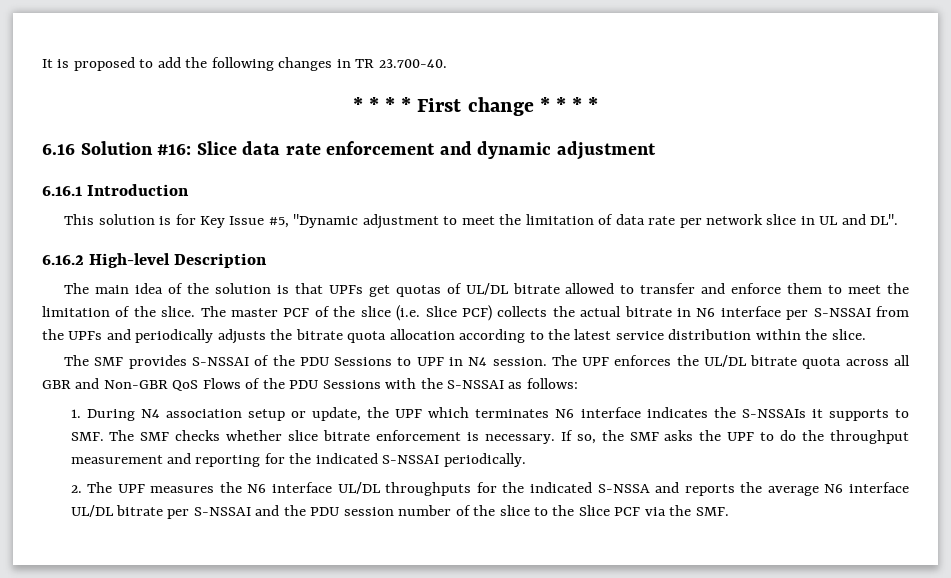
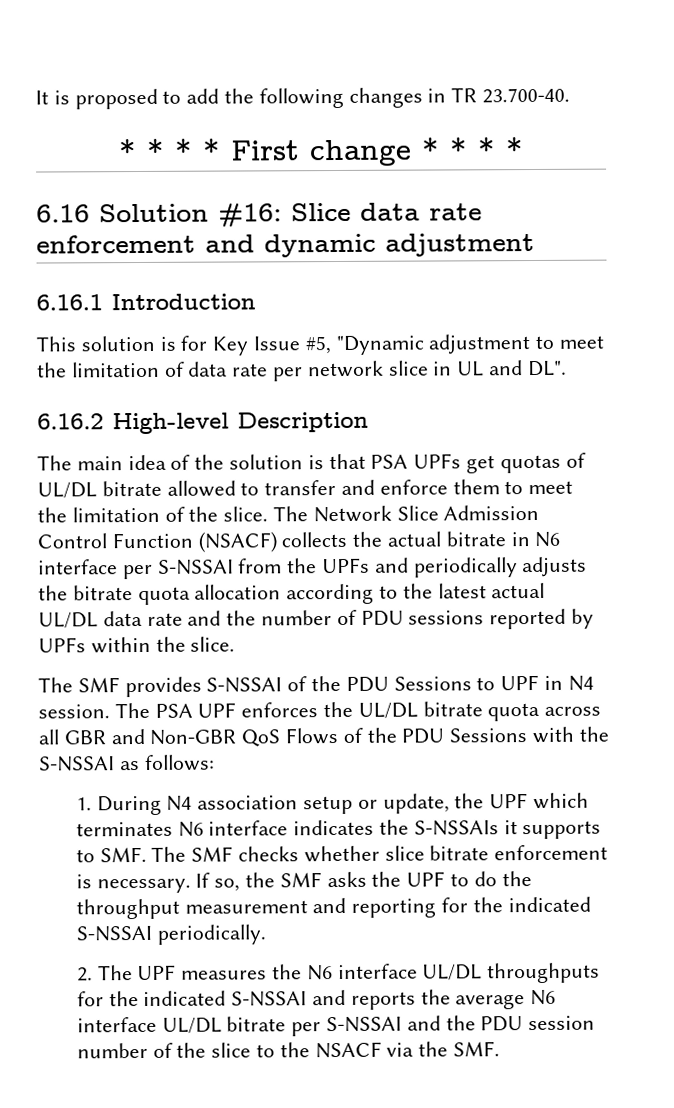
(323, 288) none -> [370,454,409,469] PSA
[231,305,492,321] master PCF of the slice (i.e. Slice PCF) -> [312,504,540,523] [37,531,277,553] Network Slice Admission Control Function (NSACF)
[615,329,752,340] service distribution -> [491,582,546,599] [38,608,595,630] [38,637,86,653] actual UL/DL data rate and the number of PDU sessions reported by UPFs
(577, 360) none -> [154,703,193,718] PSA
[597,484,650,493] S-NSSA -> [231,991,308,1007] S-NSSAI
[578,505,641,516] Slice PCF -> [314,1041,382,1059] NSACF

